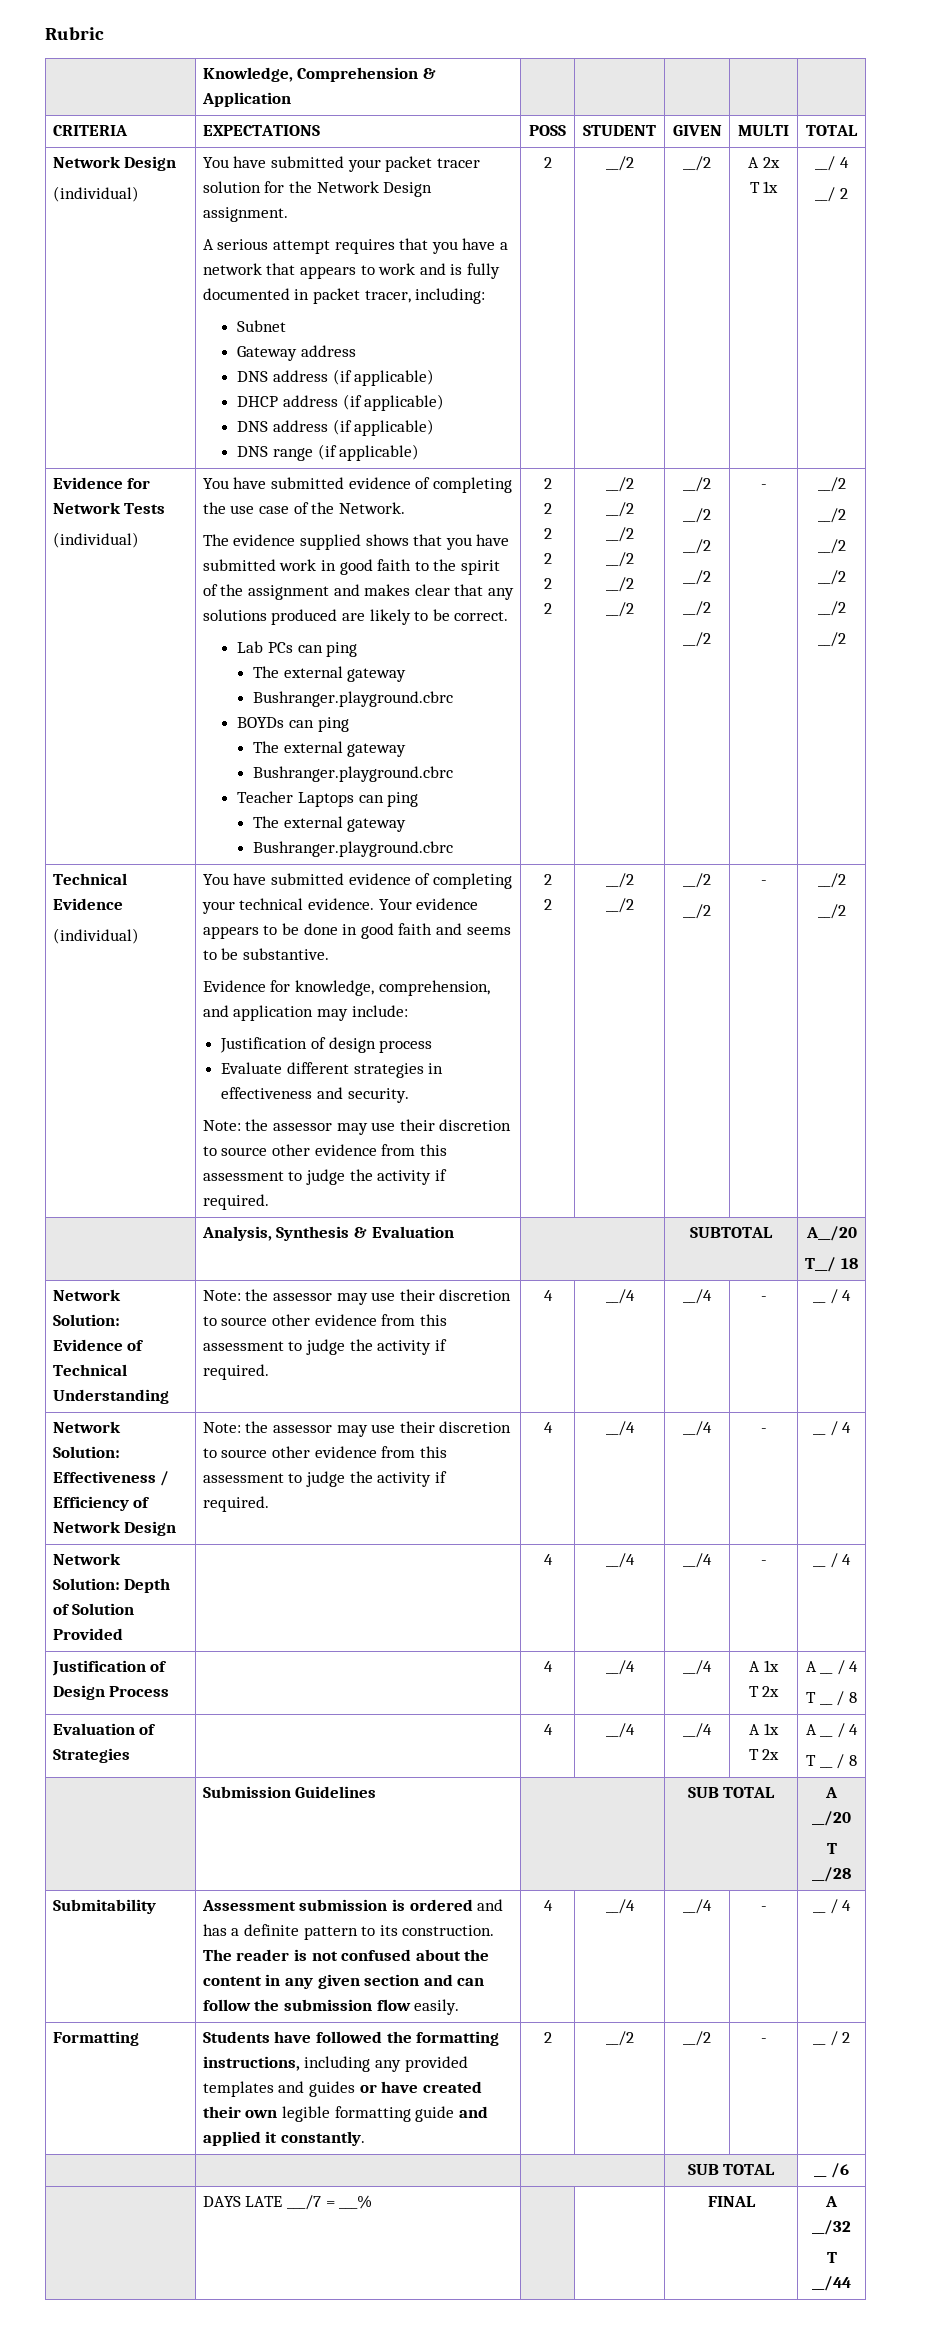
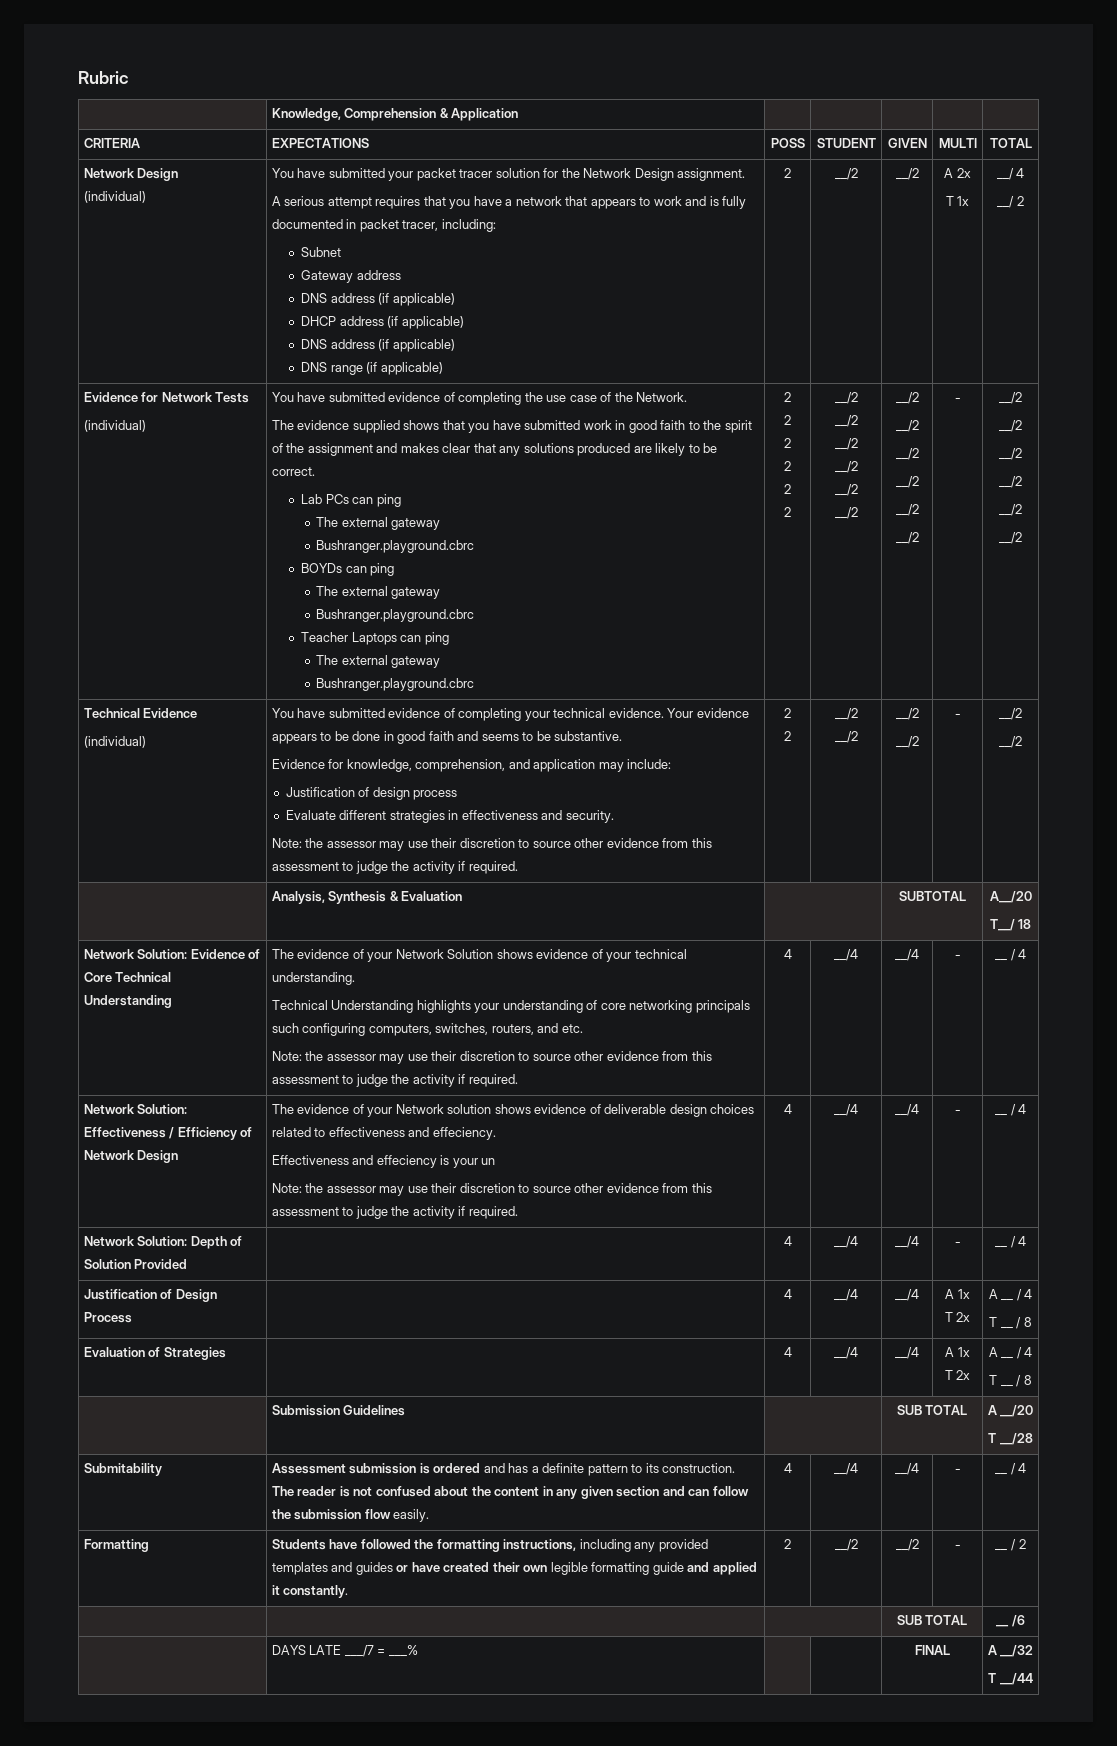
(145, 1345) none -> [83,972,112,982] Core
(169, 1396) none -> [271,949,687,962] [271,972,355,985] [271,1000,750,1013] [271,1023,583,1036] The evidence of your Network Solution shows evidence of your technical understanding. // Technical Understanding highlights your understanding of core networking principals such configuring computers, switches, routers, and etc. //
(177, 1528) none -> [271,1104,755,1117] [271,1127,496,1140] [271,1155,496,1168] The evidence of your Network solution shows evidence of deliverable design choices related to effectiveness and effeciency. // Effectiveness and effeciency is your un //

